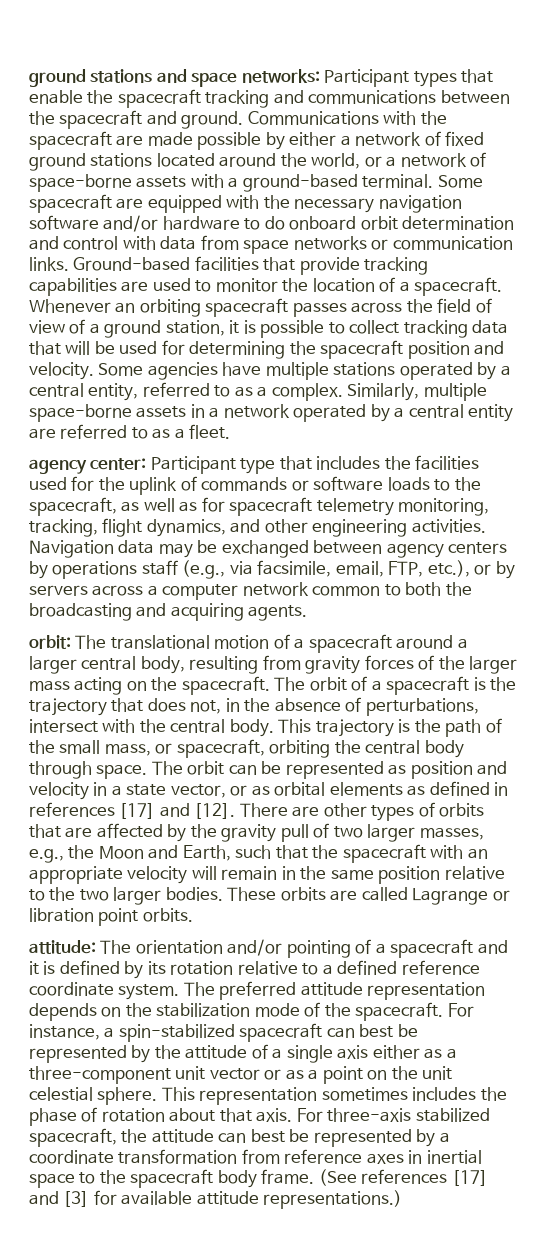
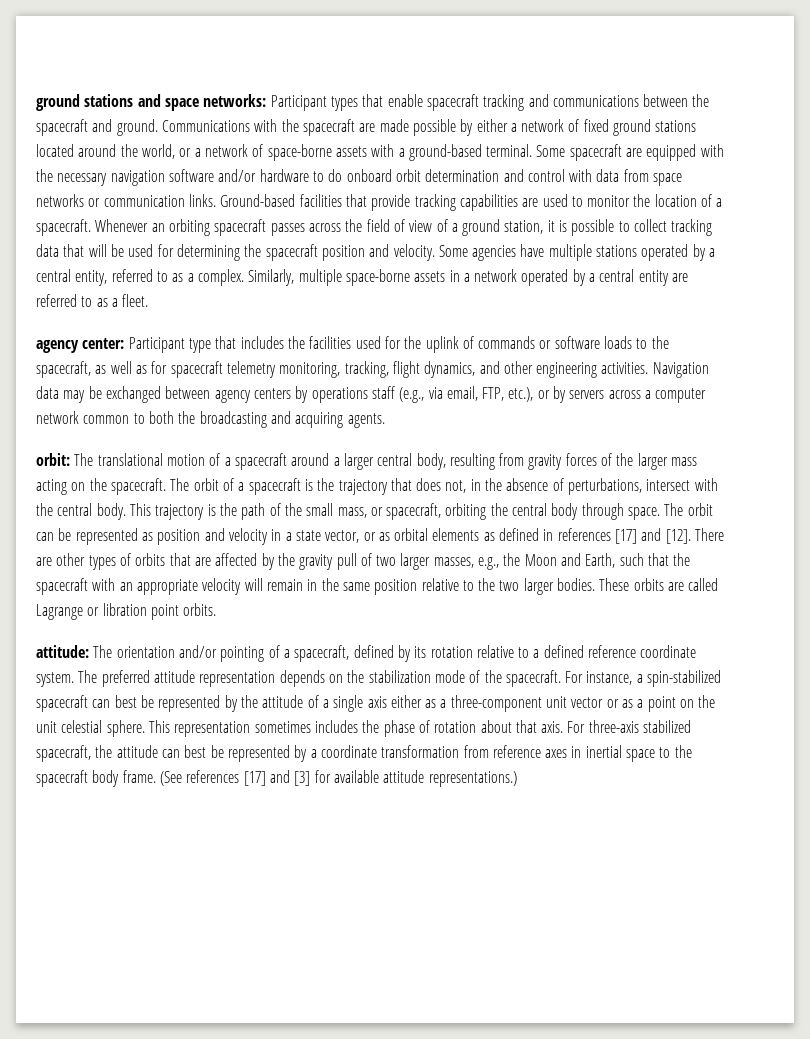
[87,90,114,104] the -> (423, 100) none
[257,560,332,577] facsimile, -> (443, 393) none
[390,939,508,958] [29,961,56,975] spacecraft and it is -> [294,645,350,662] spacecraft,

